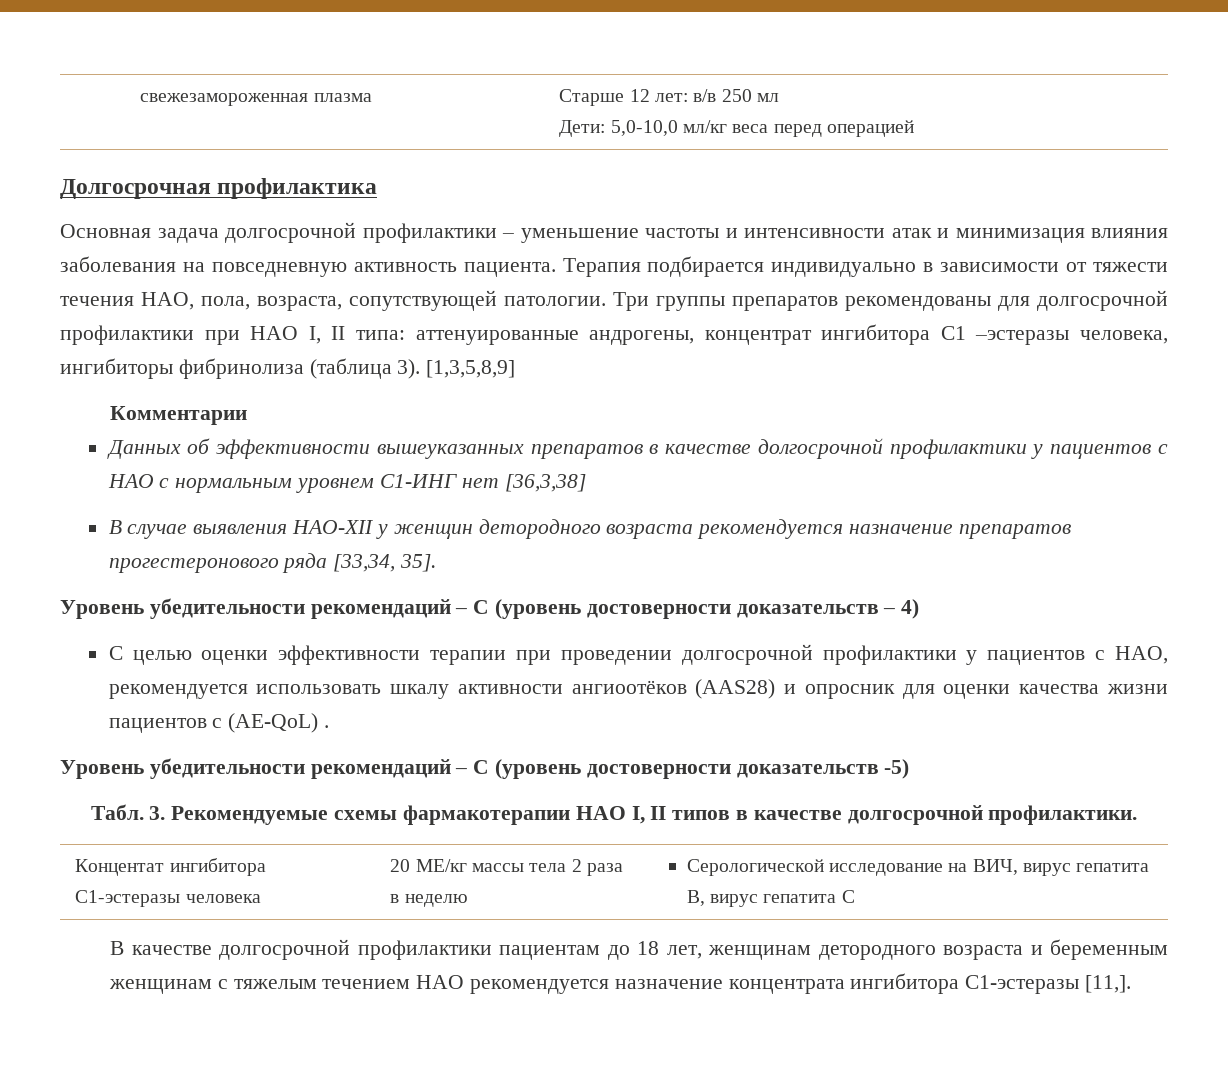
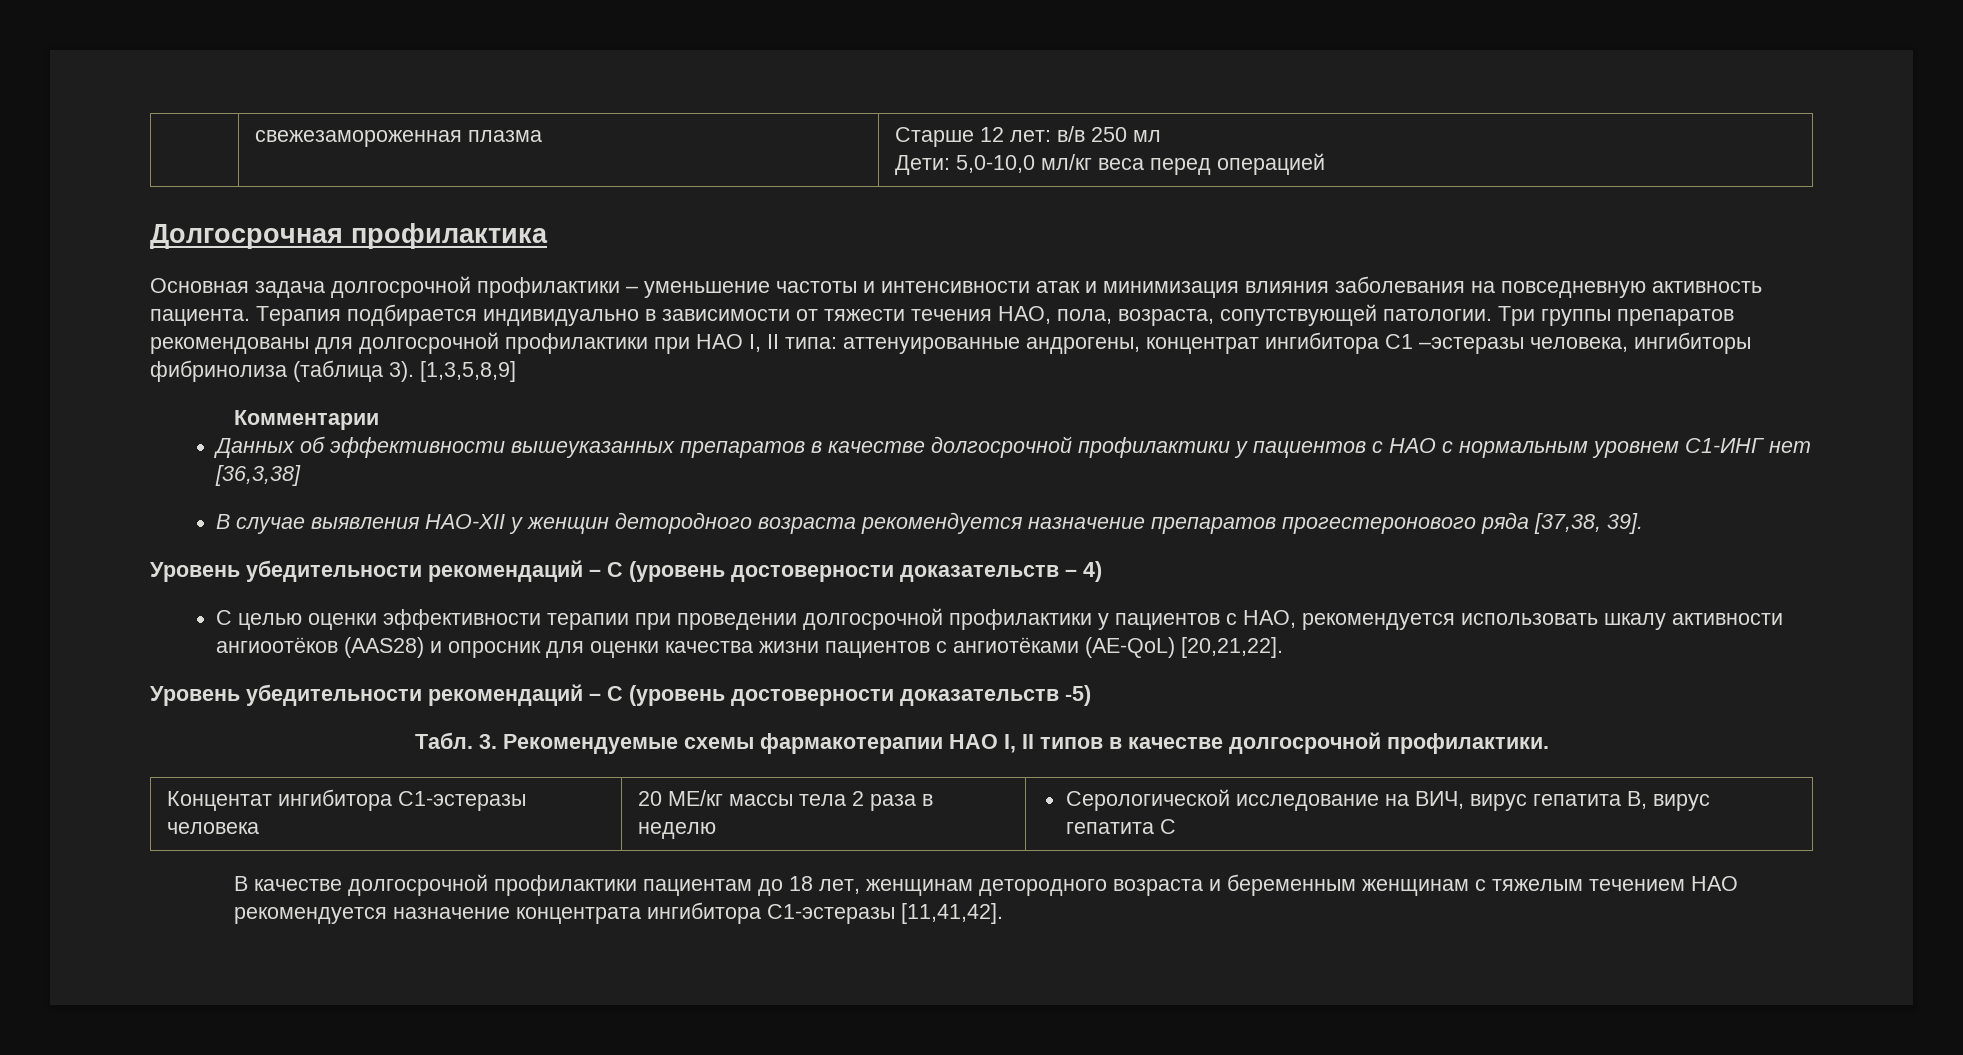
[333,554,437,572] [33,34, 35]. -> [1533,513,1643,534] [37,38, 39].
[228,713,330,733] (AE-QoL) . -> [952,637,1283,658] ангиотёками (AE-QoL) [20,21,22].
[1085,975,1132,993] [11,]. -> [901,903,1004,924] [11,41,42].

